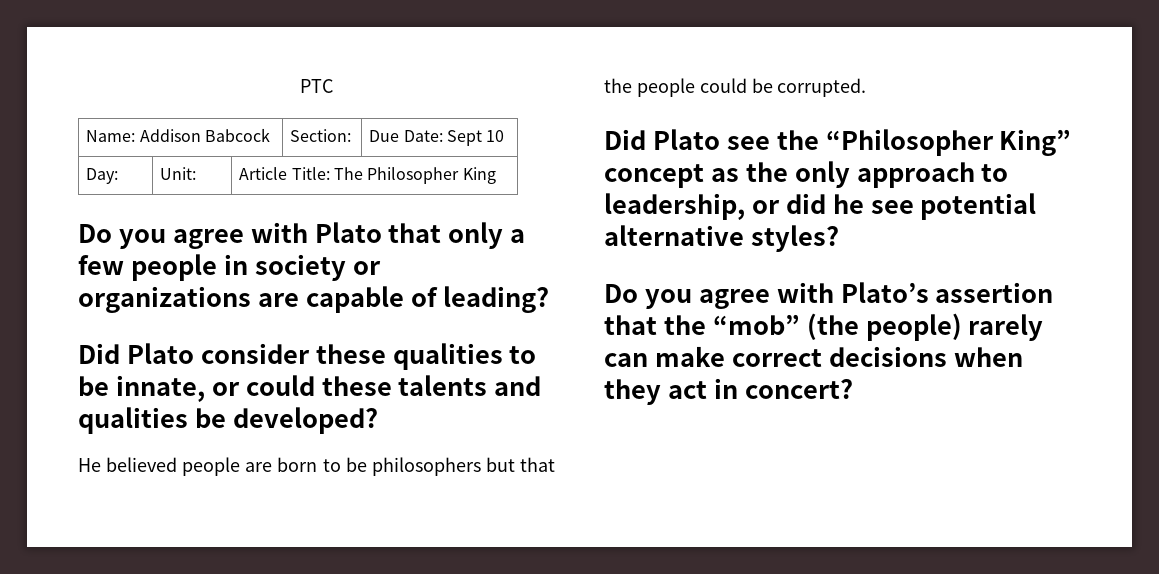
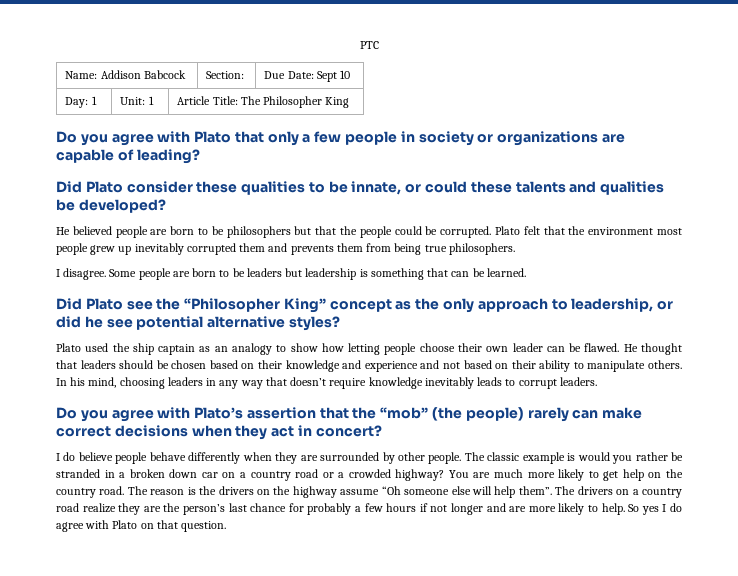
(119, 176) none -> [91,96,97,105] 1
(197, 173) none -> [148,96,154,105] 1
(867, 87) none -> [495,226,682,235] [56,243,515,255] [56,268,526,280] Plato felt that the environment most people grew up inevitably corrupted them and prevents them from being true philosophers. // I disagree. Some people are born to be leaders but leadership is something that can be learned.
(839, 238) none -> [56,343,682,355] [56,360,682,372] [56,377,597,389] // Plato used the ship captain as an analogy to show how letting people choose their own leader can be flawed. He thought that leaders should be chosen based on their knowledge and experience and not based on their ability to manipulate others. In his mind, choosing leaders in any way that doesn’t require knowledge inevitably leads to corrupt leaders.
(853, 388) none -> [56,452,683,464] [56,469,684,481] [56,486,683,498] [56,503,683,515] [56,520,227,532] // I do believe people behave differently when they are surrounded by other people. The classic example is would you rather be stranded in a broken down car on a country road or a crowded highway? You are much more likely to get help on the country road. The reason is the drivers on the highway assume “Oh someone else will help them”. The drivers on a country road realize they are the person’s last chance for probably a few hours if not longer and are more likely to help. So yes I do agree with Plato on that question.

